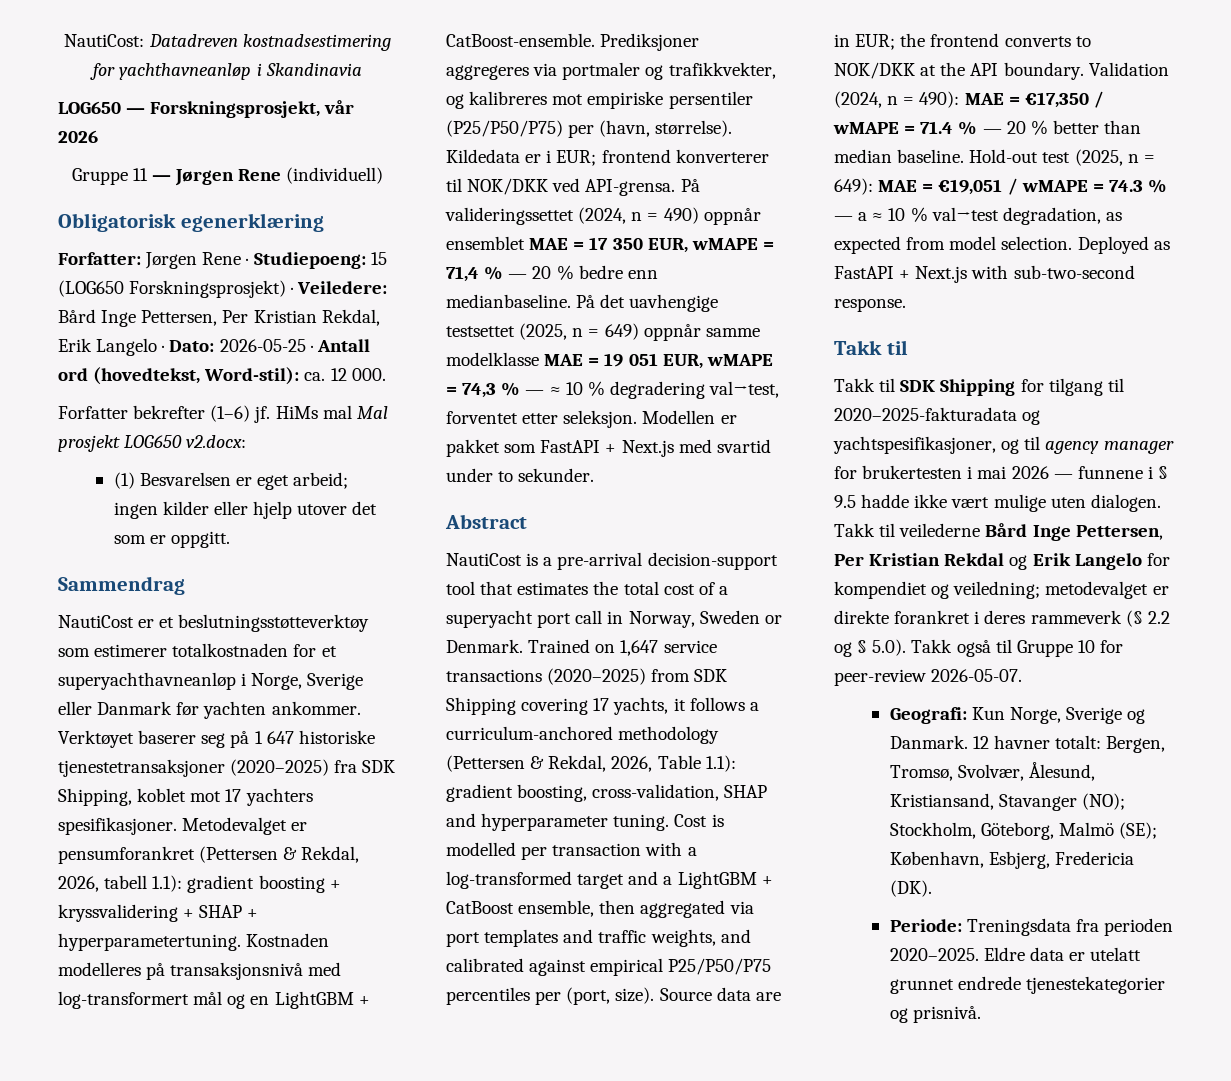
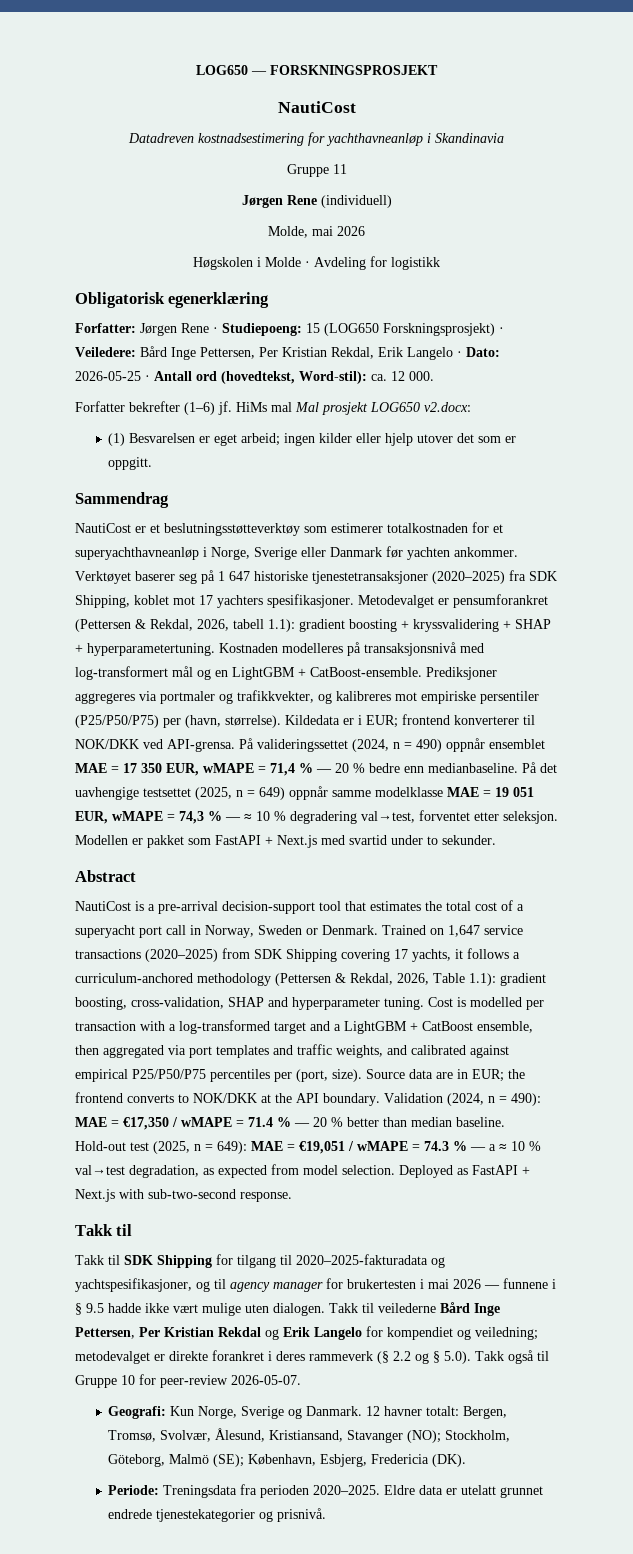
[64,34,145,47] NautiCost: -> [196,65,438,75] [277,101,356,113] LOG650 — FORSKNINGSPROSJEKT // NautiCost //
[58,100,355,118] [58,130,98,143] // LOG650 — Forskningsprosjekt, vår 2026 -> (504, 138) none
[151,175,171,181] — -> (347, 169) //
(384, 175) none -> [268,226,365,238] [193,256,440,270] // Molde, mai 2026 // Høgskolen i Molde · Avdeling for logistikk

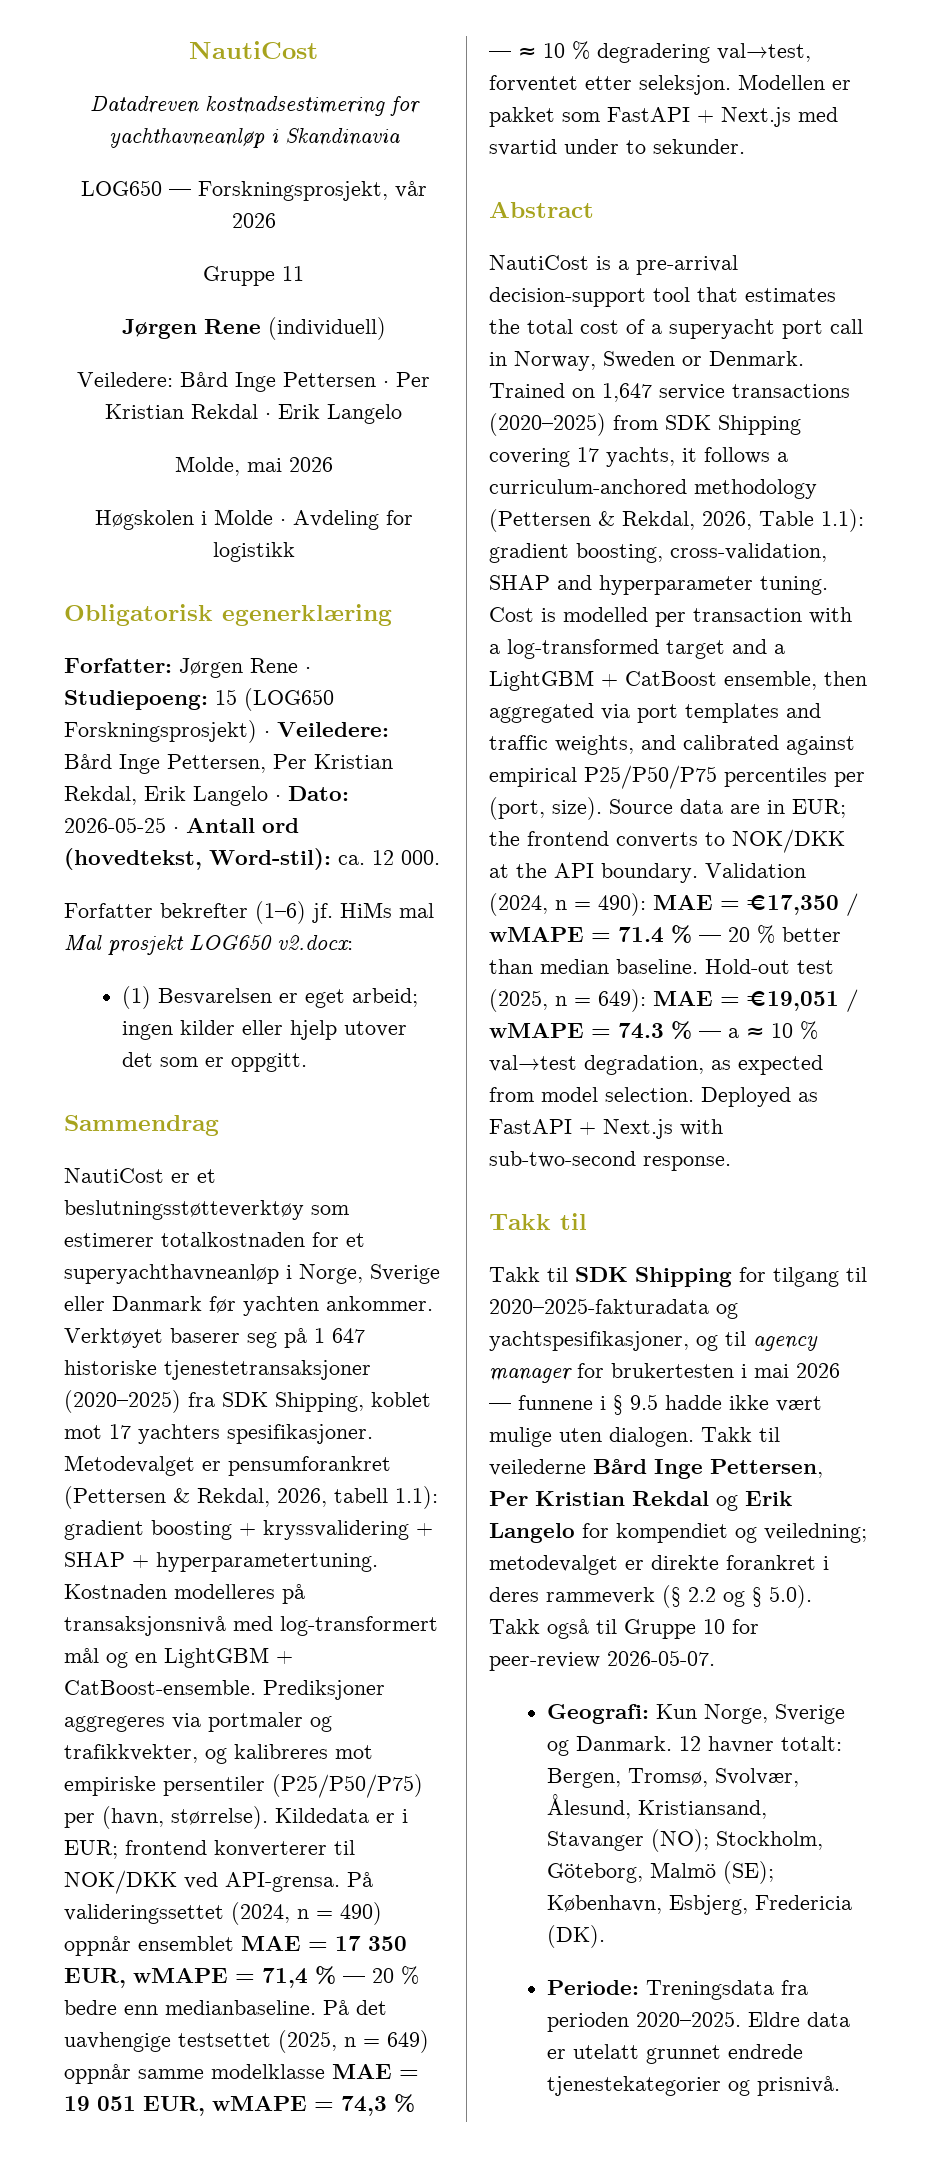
[196,65,438,75] LOG650 — FORSKNINGSPROSJEKT // -> (189, 50) none
(504, 138) none -> [80,180,427,201] [231,213,276,228] // LOG650 — Forskningsprosjekt, vår 2026
(392, 201) none -> [77,372,430,392] [105,404,402,424] // Veiledere: Bård Inge Pettersen · Per Kristian Rekdal · Erik Langelo

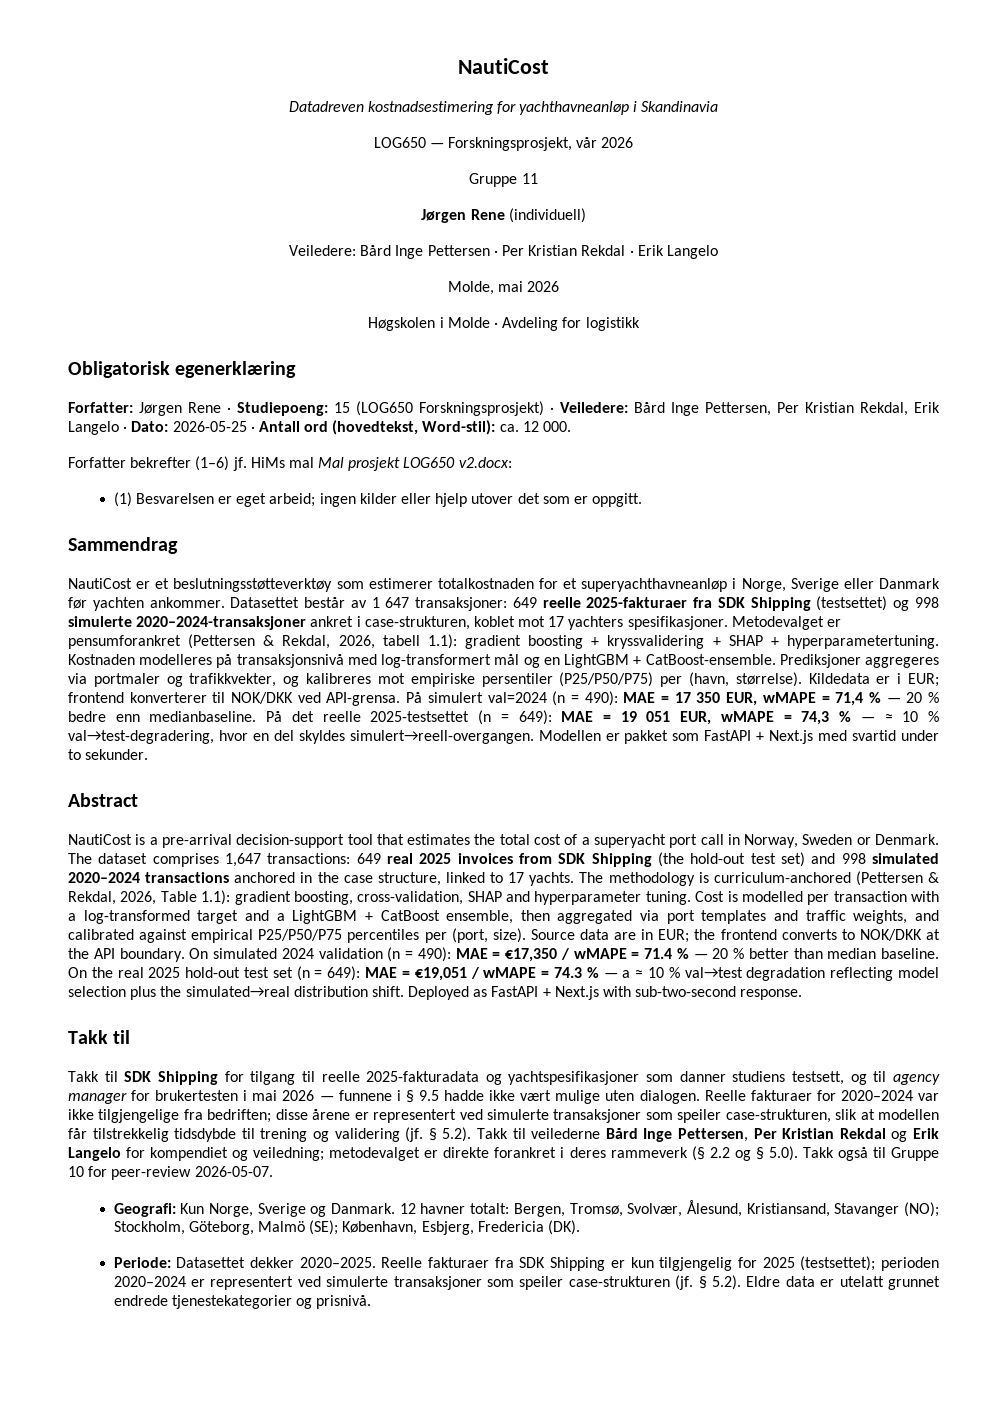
[64,1328,365,1348] [64,1360,371,1380] [64,1390,364,1413] Verktøyet baserer seg på 1 647 historiske tjenestetransaksjoner (2020–2025) fra SDK Shipping, -> [230,596,939,611] [68,616,470,630] Datasettet består av 1 647 transaksjoner: 649 reelle 2025-fakturaer fra SDK Shipping (testsettet) og 998 simulerte 2020–2024-transaksjoner ankret i case-strukturen,
[64,1902,382,1925] [64,1936,234,1956] valideringssettet (2024, n = 490) oppnår ensemblet -> [427,691,618,706] simulert val=2024 (n = 490):
[64,2030,429,2053] [64,2064,325,2084] uavhengige testsettet (2025, n = 649) oppnår samme modelklasse -> [322,710,552,725] reelle 2025-testsettet (n = 649):
[597,43,811,63] [489,75,731,95] degradering val→test, forventet etter seleksjon. -> [68,730,534,744] val→test-degradering, hvor en del skyldes simulert→reell-overgangen.
[489,383,850,402] [489,413,801,436] [489,447,788,467] [489,479,817,499] Trained on 1,647 service transactions (2020–2025) from SDK Shipping covering 17 yachts, it follows a curriculum-anchored methodology -> [68,852,940,867] [68,872,851,886] The dataset comprises 1,647 transactions: 649 real 2025 invoices from SDK Shipping (the hold-out test set) and 998 simulated 2020–2024 transactions anchored in the case structure, linked to 17 yachts. The methodology is curriculum-anchored
[705,863,806,878] [489,893,567,916] Validation (2024, n -> [189,947,401,962] On simulated 2024 validation (n
[705,959,834,974] [489,989,567,1012] Hold-out test (2025, n -> [68,966,310,981] On the real 2025 hold-out test set (n
[584,1055,823,1075] [489,1087,694,1102] degradation, as expected from model selection. -> [746,967,939,981] [68,986,404,1000] degradation reflecting model selection plus the simulated→real distribution shift.
[489,1298,738,1319] [489,1331,689,1351] 2020–2025-fakturadata og yachtspesifikasjoner, -> [321,1071,845,1085] reelle 2025-fakturadata og yachtspesifikasjoner som danner studiens testsett,
(694, 1437) none -> [704,1090,939,1101] [68,1109,939,1123] [68,1127,472,1142] Reelle fakturaer for 2020–2024 var ikke tilgjengelige fra bedriften; disse årene er representert ved simulerte transaksjoner som speiler case-strukturen, slik at modellen får tilstrekkelig tidsdybde til trening og validering (jf. § 5.2).
[646,1980,809,2000] [547,2011,742,2032] Treningsdata fra perioden 2020–2025. -> [176,1256,939,1271] [113,1275,742,1290] Datasettet dekker 2020–2025. Reelle fakturaer fra SDK Shipping er kun tilgjengelig for 2025 (testsettet); perioden 2020–2024 er representert ved simulerte transaksjoner som speiler case-strukturen (jf. § 5.2).

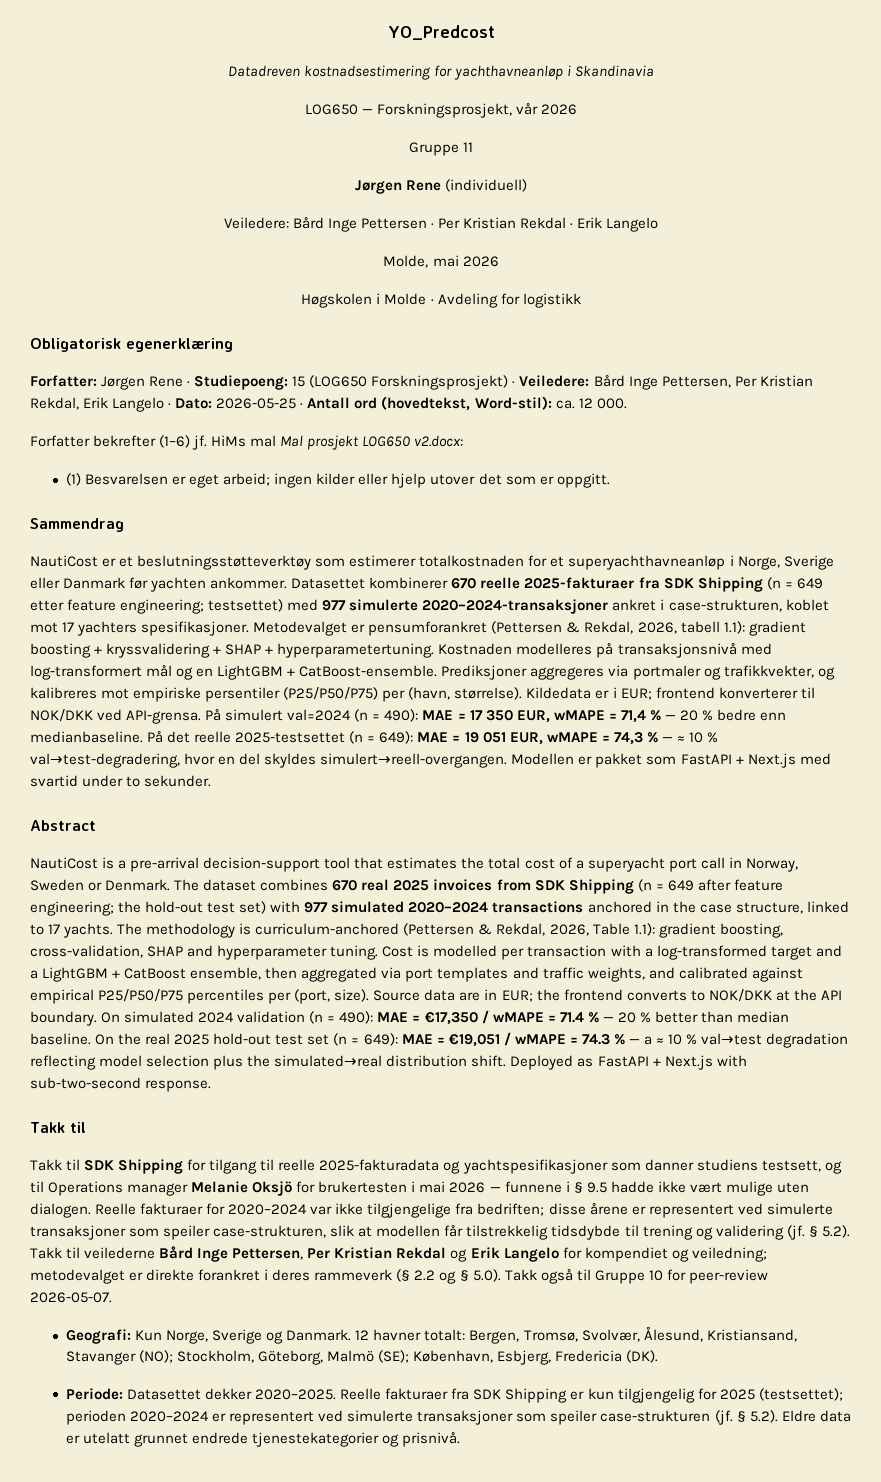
[458,58,549,74] NautiCost -> [387,25,495,40] YO_Predcost
[304,597,537,611] består av 1 647 transaksjoner: 649 -> [369,577,477,589] kombinerer 670
[816,596,939,611] (testsettet) og 998 -> [766,577,823,590] [30,599,347,614] (n = 649 etter feature engineering; testsettet) med 977
[152,853,381,867] comprises 1,647 transactions: 649 -> [260,879,358,891] combines 670
[658,852,684,867] (the -> [637,879,783,892] [30,901,142,916] (n = 649 after feature engineering; the
[811,853,866,864] and 998 -> [270,901,329,913] with 977
[892,1074,940,1085] [68,1093,127,1104] agency manager -> [48,1181,293,1196] Operations manager Melanie Oksjö

